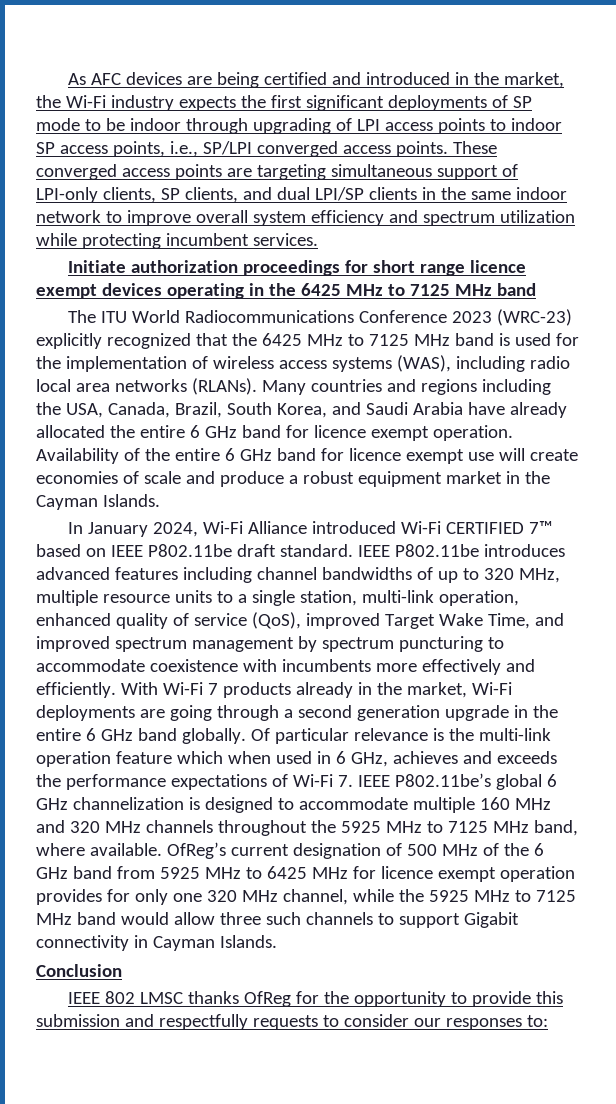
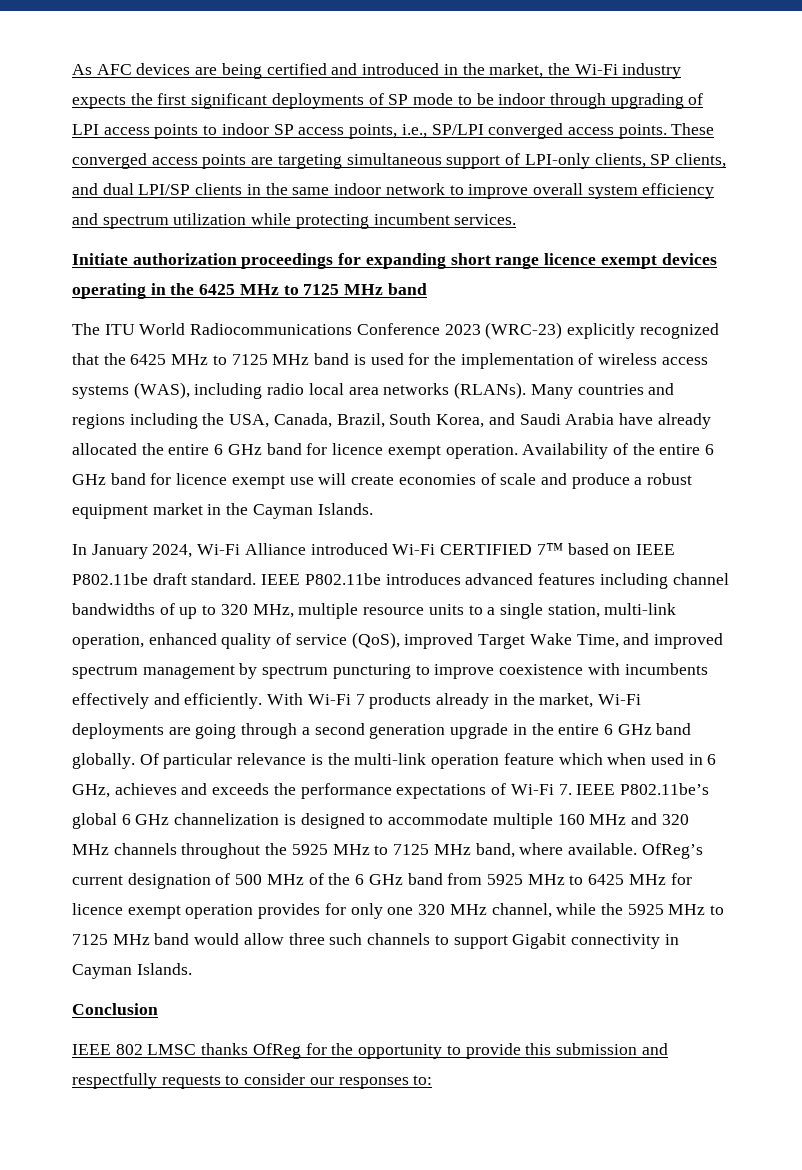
(369, 266) none -> [365,253,446,269] expanding
[36,659,145,672] accommodate -> [434,664,495,679] improve
[375,663,417,672] more -> (708, 669) none

